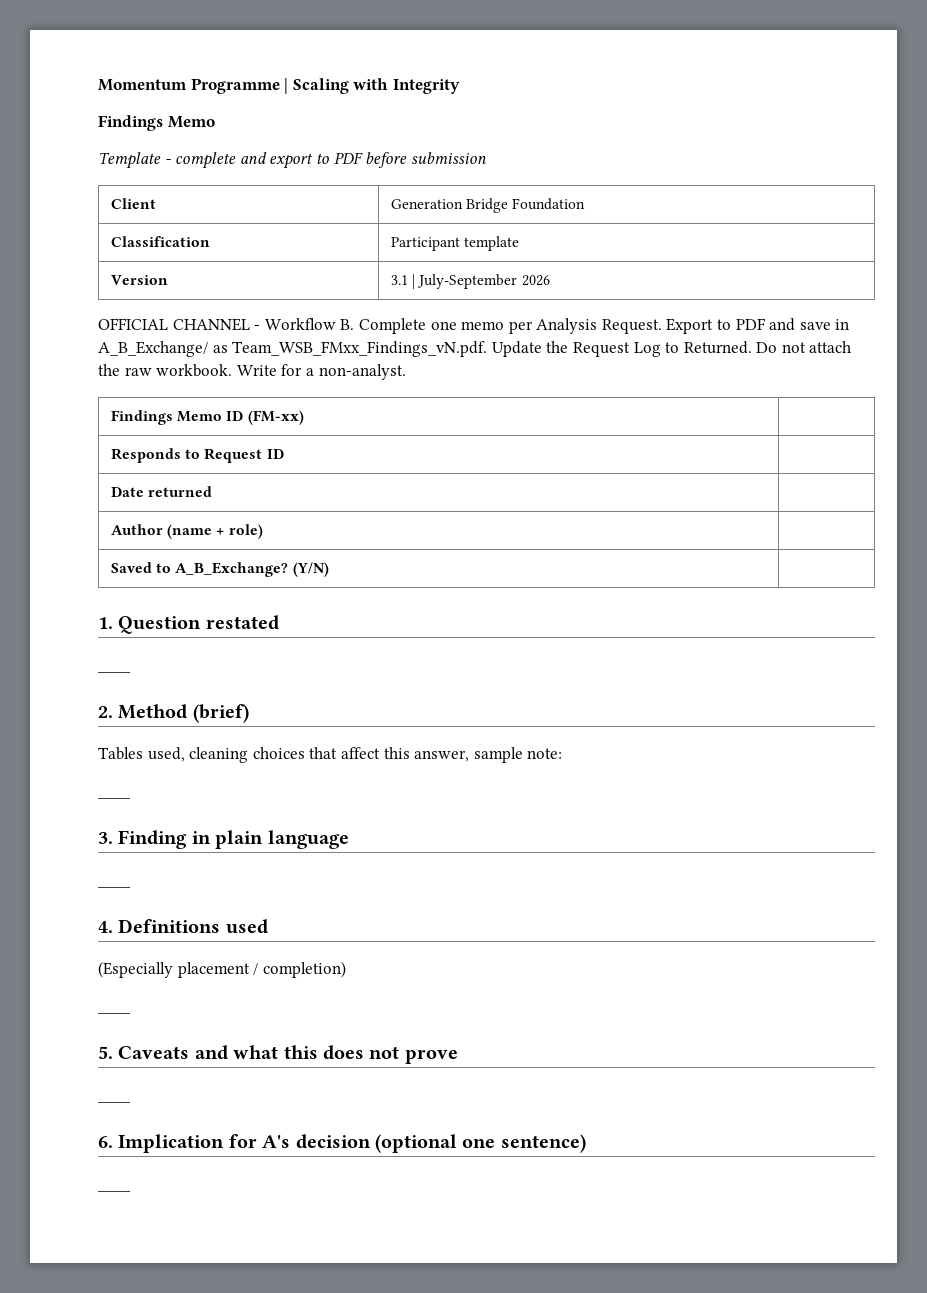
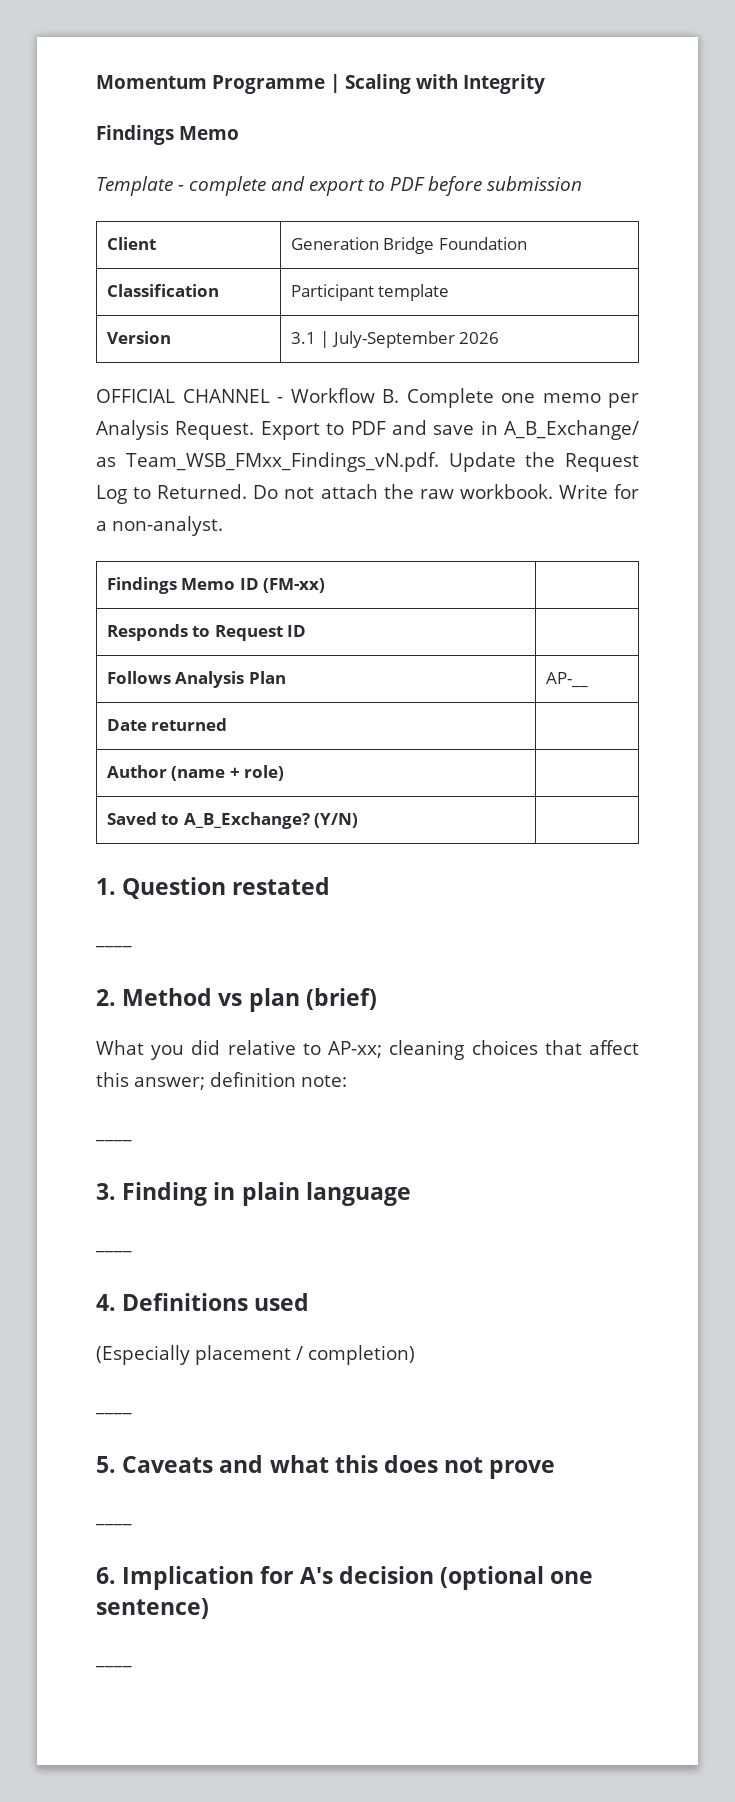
(284, 454) none -> [106,671,286,688] [545,672,588,688] // Follows Analysis Plan | AP-__
(188, 711) none -> [218,988,300,1012] vs plan
[98,747,185,762] Tables used, -> [96,1040,383,1060] What you did relative to AP-xx;
[414,747,523,763] answer, sample -> [134,1072,296,1090] answer; definition

